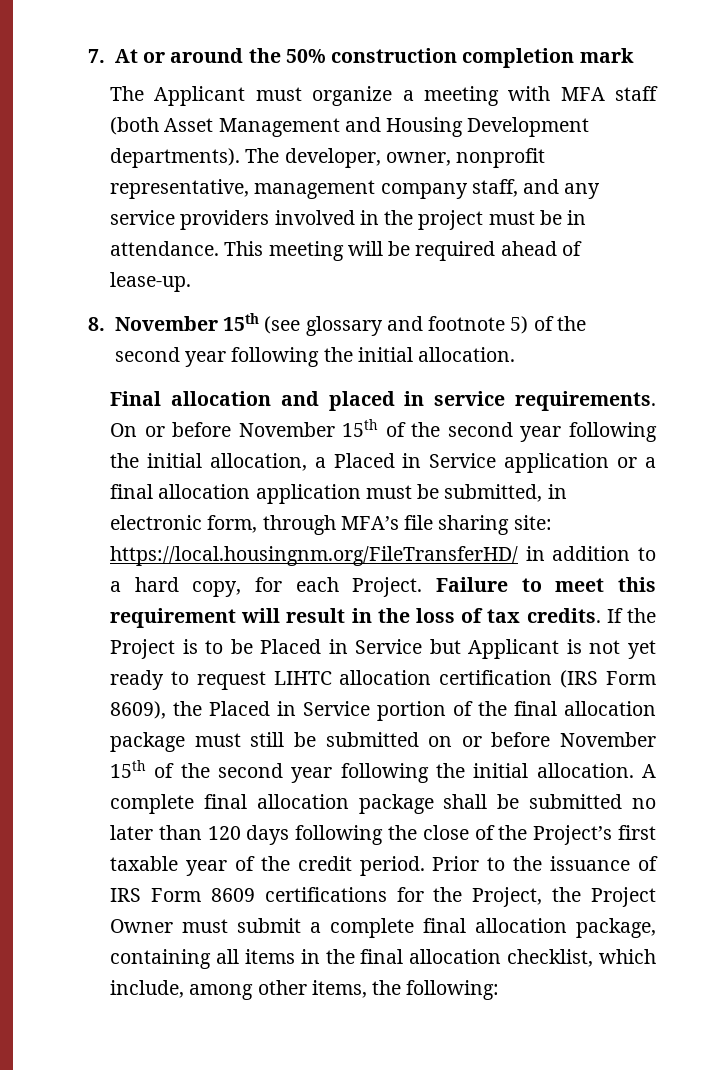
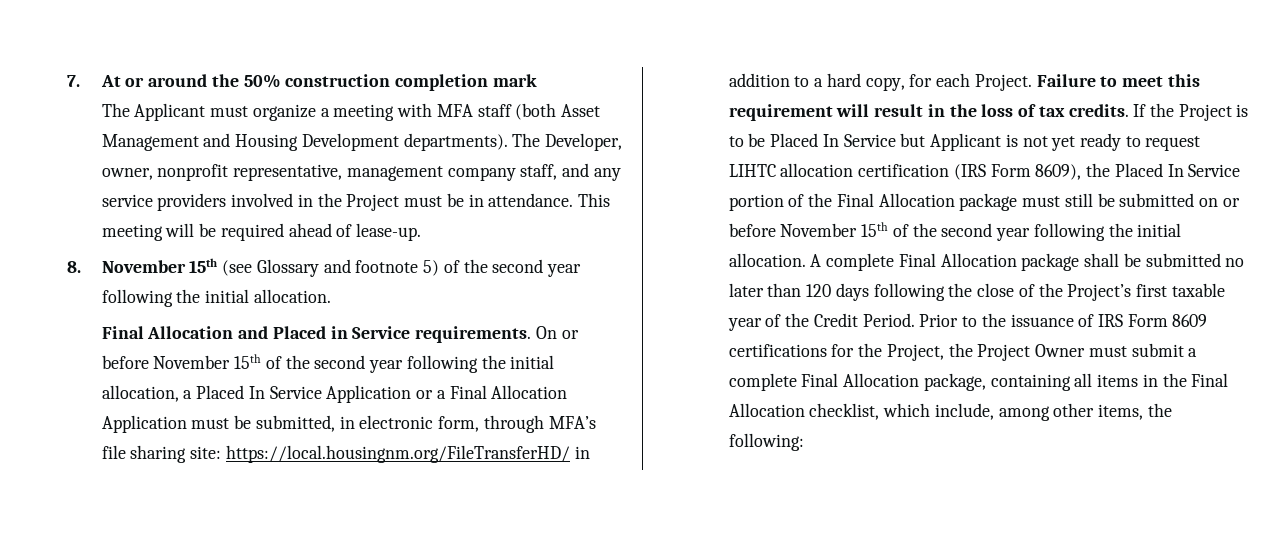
[284,148,381,168] developer, -> [545,133,623,151] Developer,
[418,210,484,230] project -> [346,194,400,211] Project
[305,316,383,336] glossary -> [256,259,319,277] Glossary
[170,391,506,411] allocation and placed in service -> [147,326,411,339] Allocation and Placed in Service
[402,453,656,473] [110,484,361,504] in Service application or a final allocation application -> [248,385,568,403] [101,415,187,433] In Service Application or a Final Allocation Application
[328,639,348,654] in -> [822,134,839,147] In
[277,701,297,716] in -> [1167,164,1184,177] In
[514,701,657,716] final allocation -> [836,193,955,207] Final Allocation
[203,794,349,809] final allocation -> [898,253,1017,267] Final Allocation
[297,856,425,876] credit period. -> [813,313,915,327] Credit Period.
[423,918,568,933] final allocation -> [801,373,920,387] Final Allocation
[360,949,502,964] final allocation -> [1191,373,1229,387] [728,403,805,417] Final Allocation

